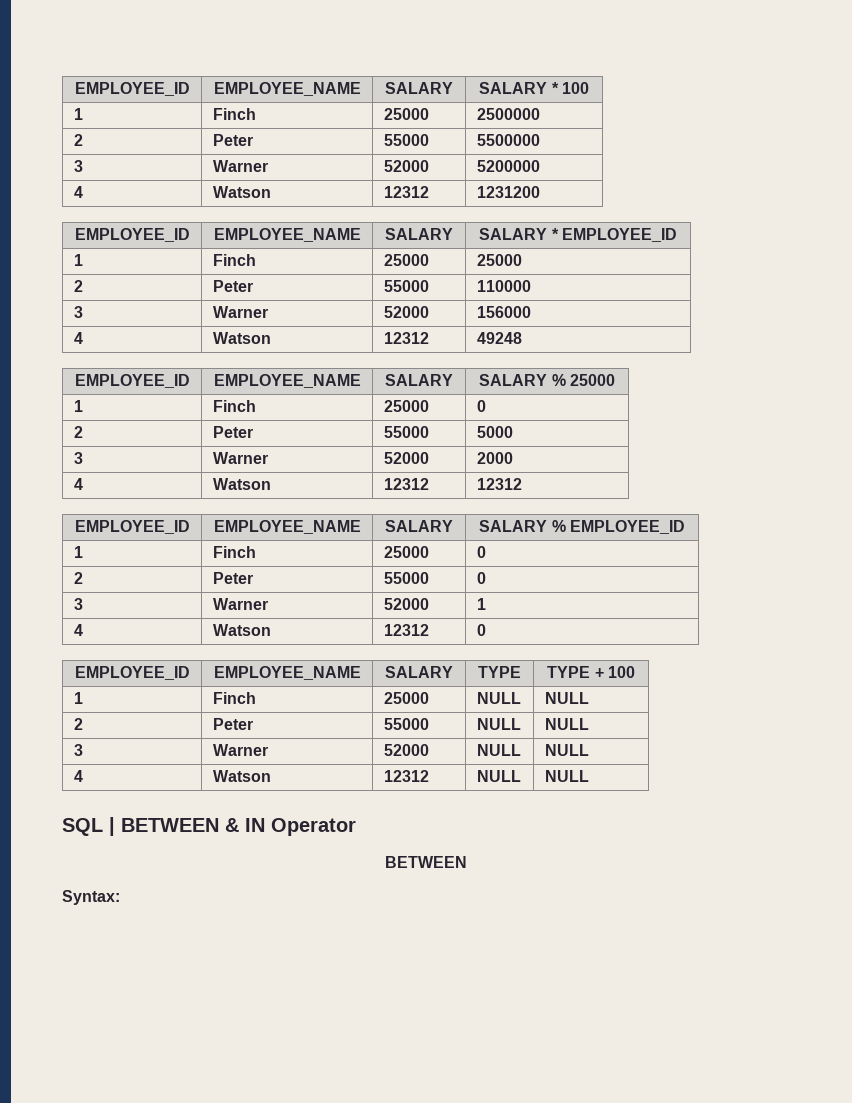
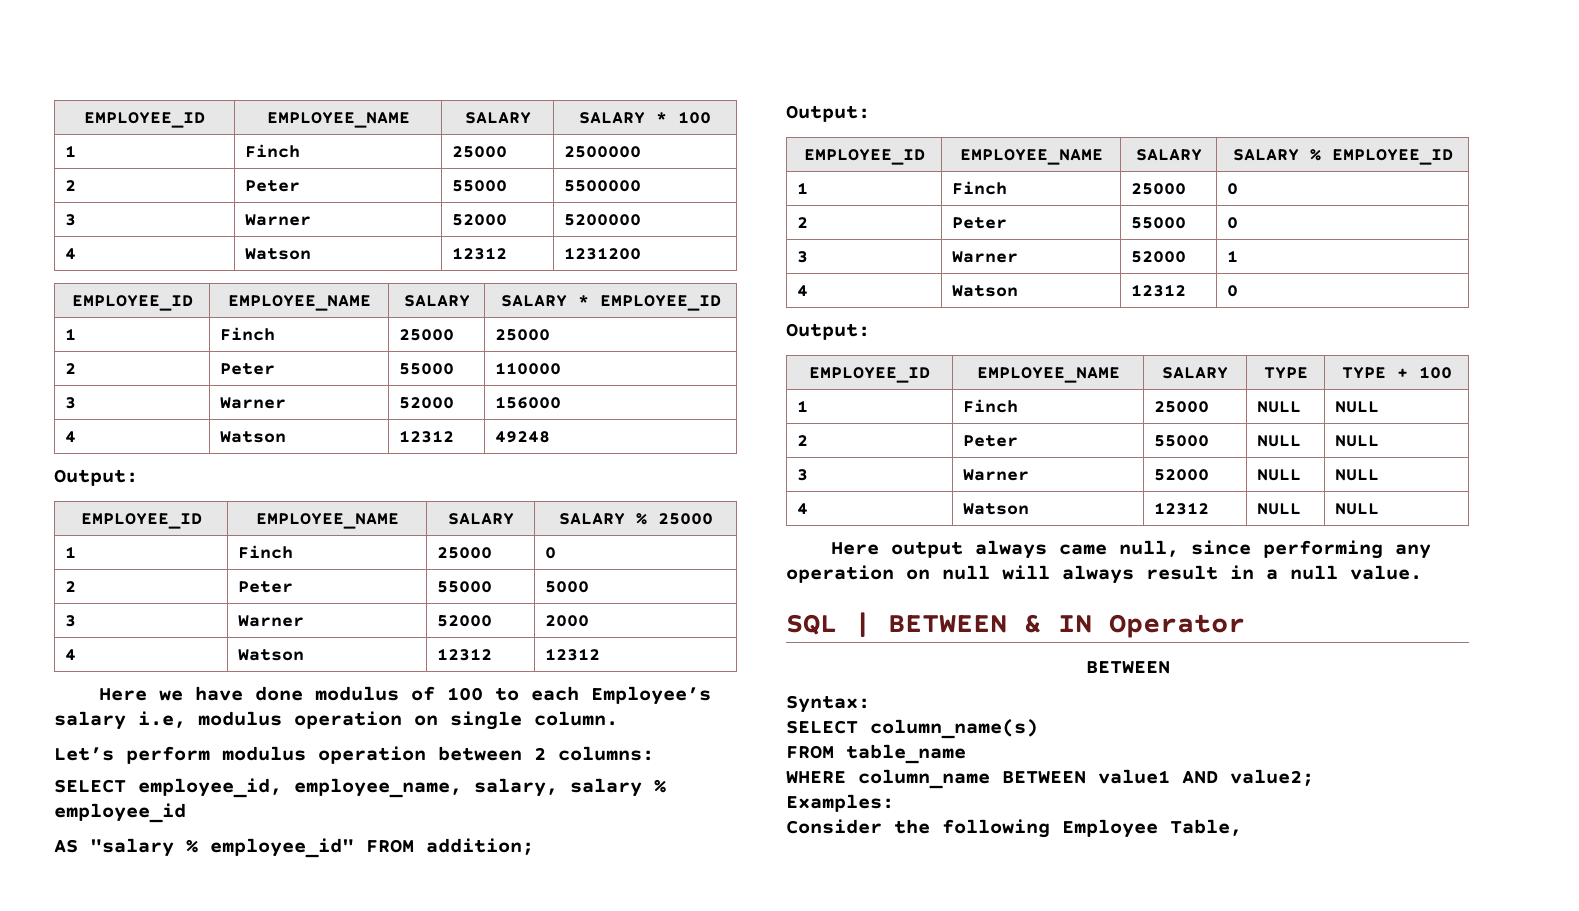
(522, 338) none -> [54,469,138,486] // Output:
(522, 484) none -> [98,686,711,705] [54,711,618,730] [54,746,654,764] [54,778,666,798] [54,803,186,823] [54,838,534,858] [786,105,870,122] // Here we have done modulus of 100 to each Employee’s salary i.e, modulus operation on single column. // Let’s perform modulus operation between 2 columns: // SELECT employee_id, employee_name, salary, salary % employee_id // AS "salary % employee_id" FROM addition; // Output:
(486, 630) none -> [786,323,870,340] // Output:
(589, 776) none -> [830,540,1431,559] [786,565,1422,584] // Here output always came null, since performing any operation on null will always result in a null value.
(120, 897) none -> [786,719,1038,739] [786,744,966,764] [786,769,1314,789] [786,794,894,812] [786,819,1242,838] // SELECT column_name(s) // FROM table_name // WHERE column_name BETWEEN value1 AND value2; // Examples: // Consider the following Employee Table,

